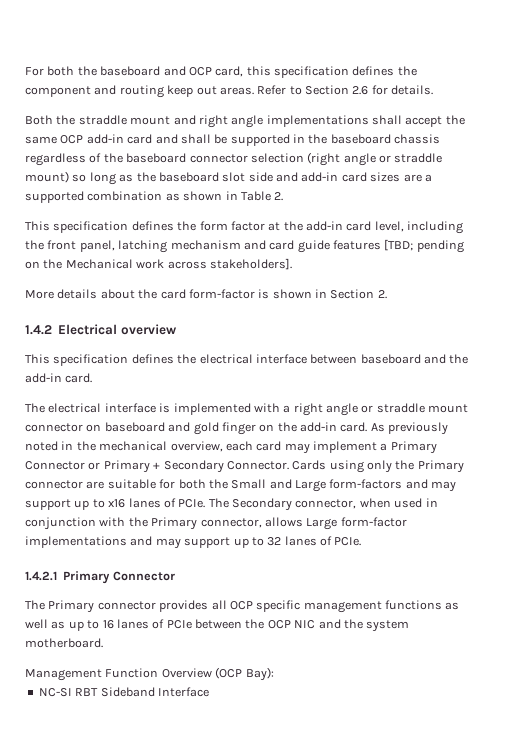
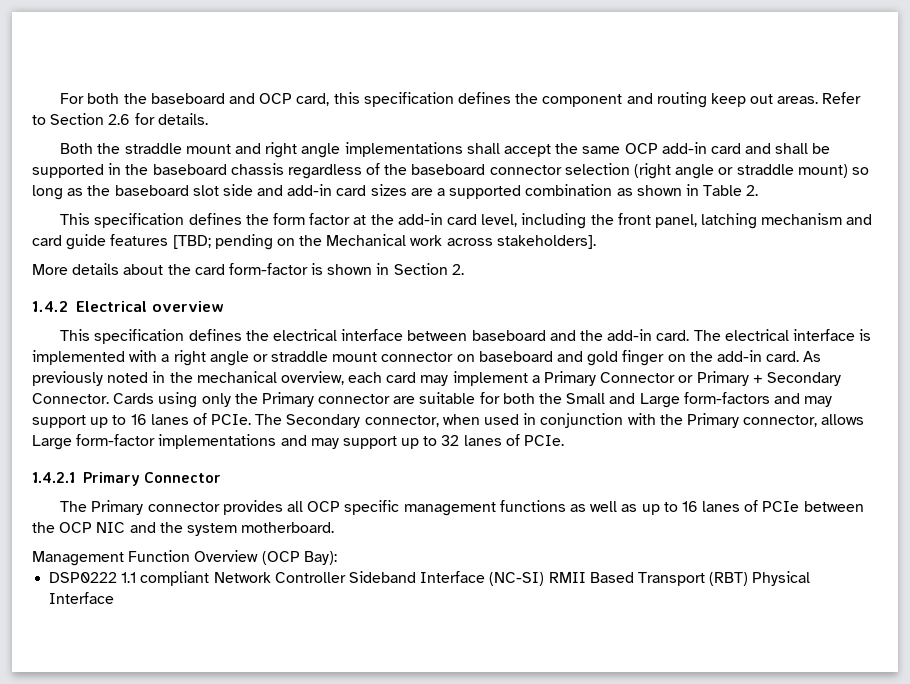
(93, 378) // -> (690, 335) none
[108,499,126,508] x16 -> [130,414,147,425] 16
[38,687,155,697] NC-SI RBT Sideband -> [49,571,811,586] DSP0222 1.1 compliant Network Controller Sideband Interface (NC-SI) RMII Based Transport (RBT) Physical

